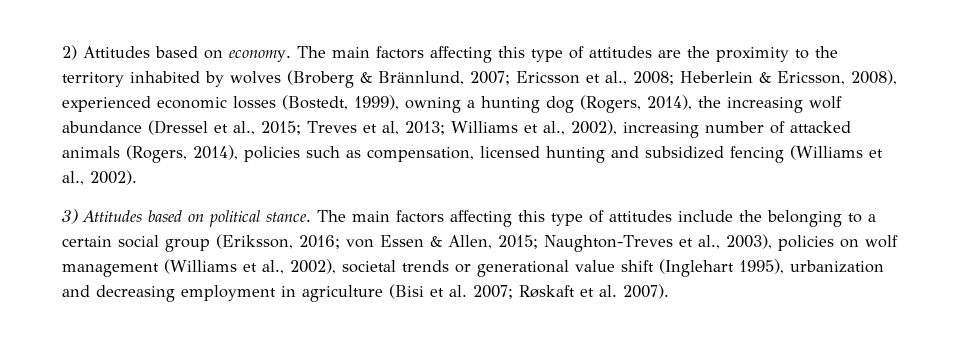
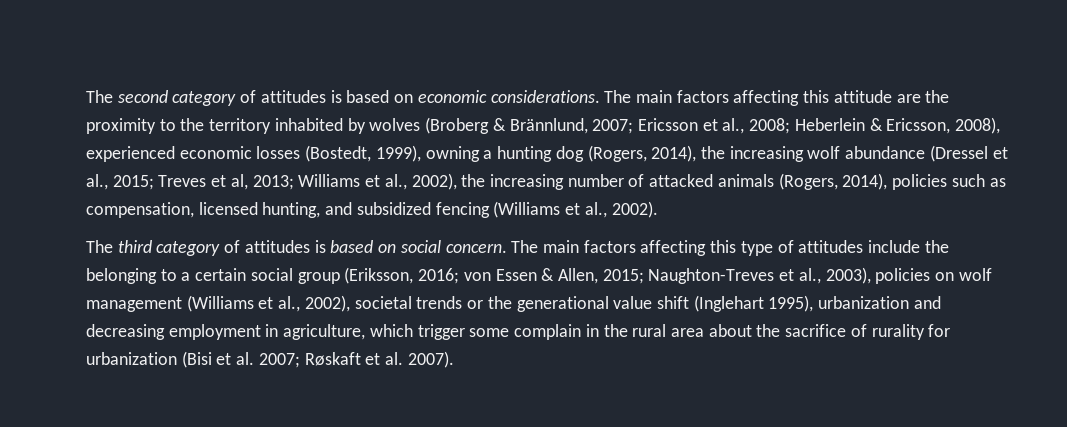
[62,45,652,63] 2) Attitudes based on economy. The main factors affecting this type of attitudes -> [86,90,892,106] The second category of attitudes is based on economic considerations. The main factors affecting this attitude
(617, 127) none -> [461,174,486,187] the
[546,146,605,163] hunting -> [262,202,321,218] hunting,
[62,209,311,227] 3) Attitudes based on political stance. -> [86,240,507,256] The third category of attitudes is based on social concern.
(471, 268) none -> [487,296,512,309] the
[302,285,383,302] agriculture -> [283,324,951,340] [86,352,177,365] agriculture, which trigger some complain in the rural area about the sacrifice of rurality for urbanization

